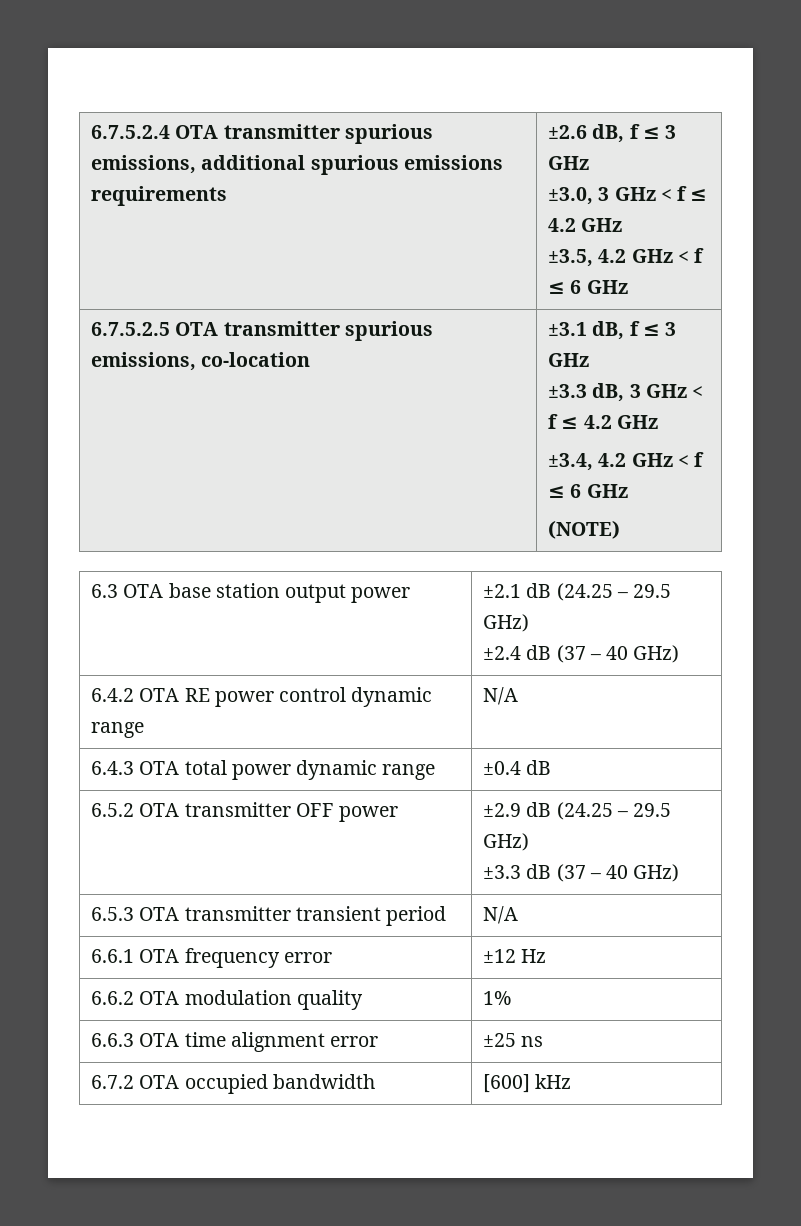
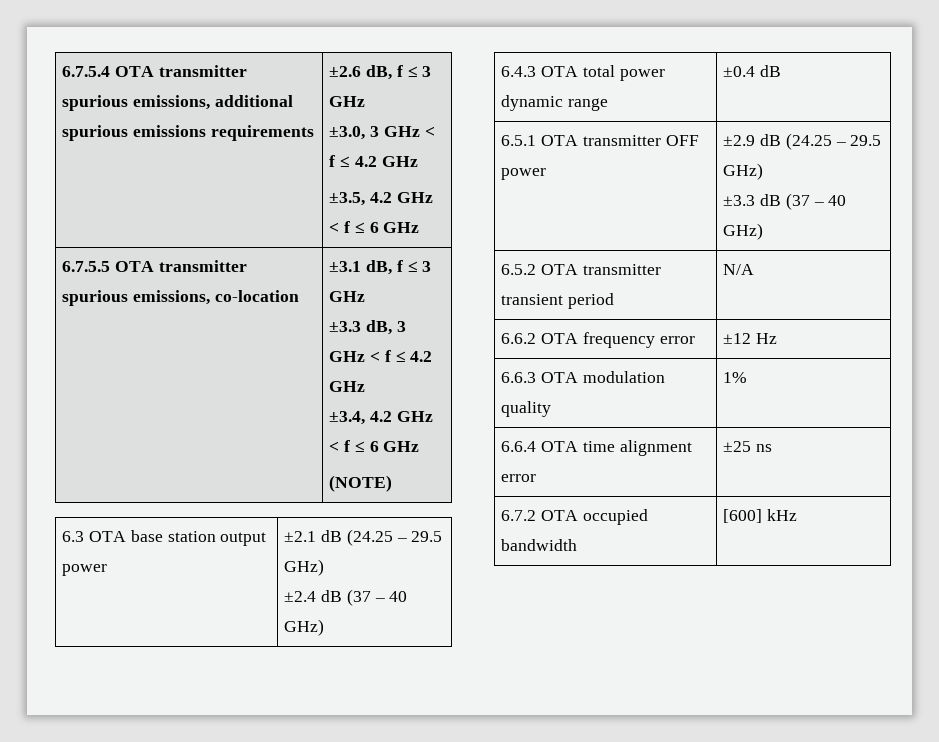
[91,125,171,139] 6.7.5.2.4 -> [62,66,111,77] 6.7.5.4
[91,322,171,336] 6.7.5.2.5 -> [62,261,111,272] 6.7.5.5
[91,687,433,707] [91,722,145,738] [483,687,519,705] // 6.4.2 OTA RE power control dynamic range | N/A -> (325, 627) none
[91,803,135,817] 6.5.2 -> [501,135,537,146] 6.5.1
[91,907,135,921] 6.5.3 -> [501,264,537,275] 6.5.2
[91,949,135,963] 6.6.1 -> [501,333,537,344] 6.6.2
[91,991,135,1005] 6.6.2 -> [501,372,537,383] 6.6.3
[91,1033,135,1047] 6.6.3 -> [501,441,537,452] 6.6.4

